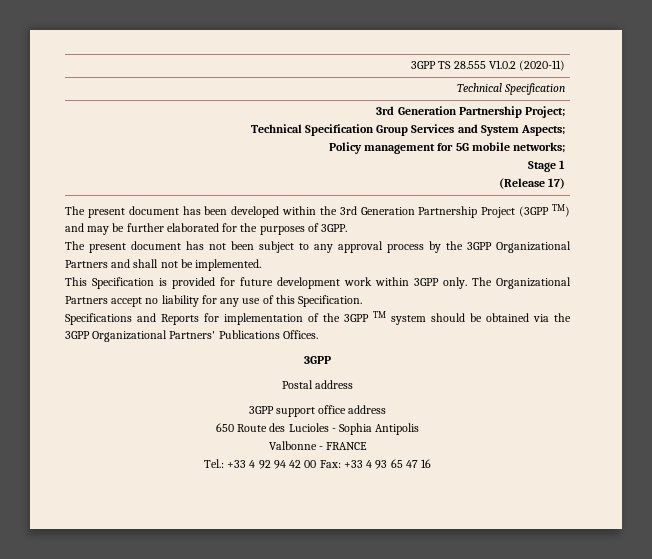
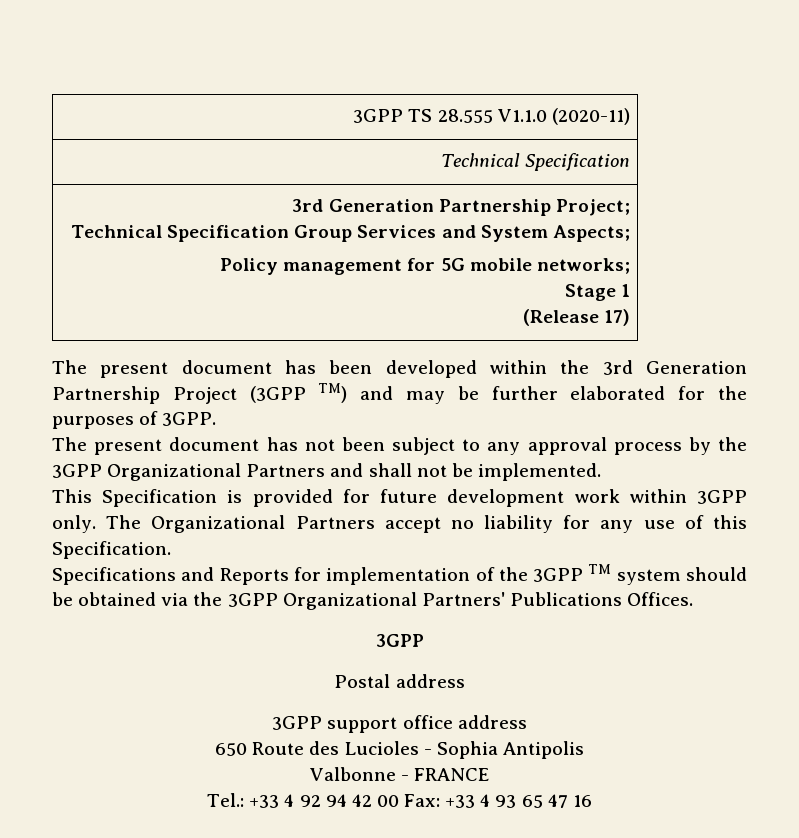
[488,60,516,69] V1.0.2 -> [497,109,547,122] V1.1.0

